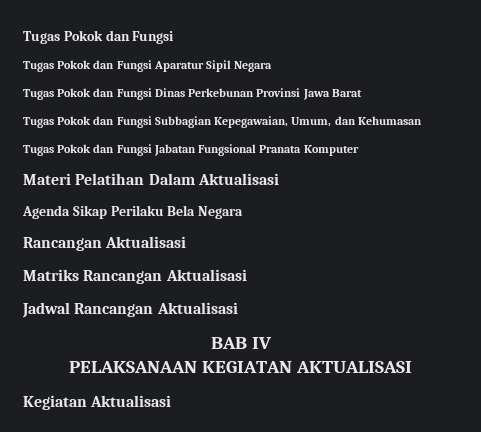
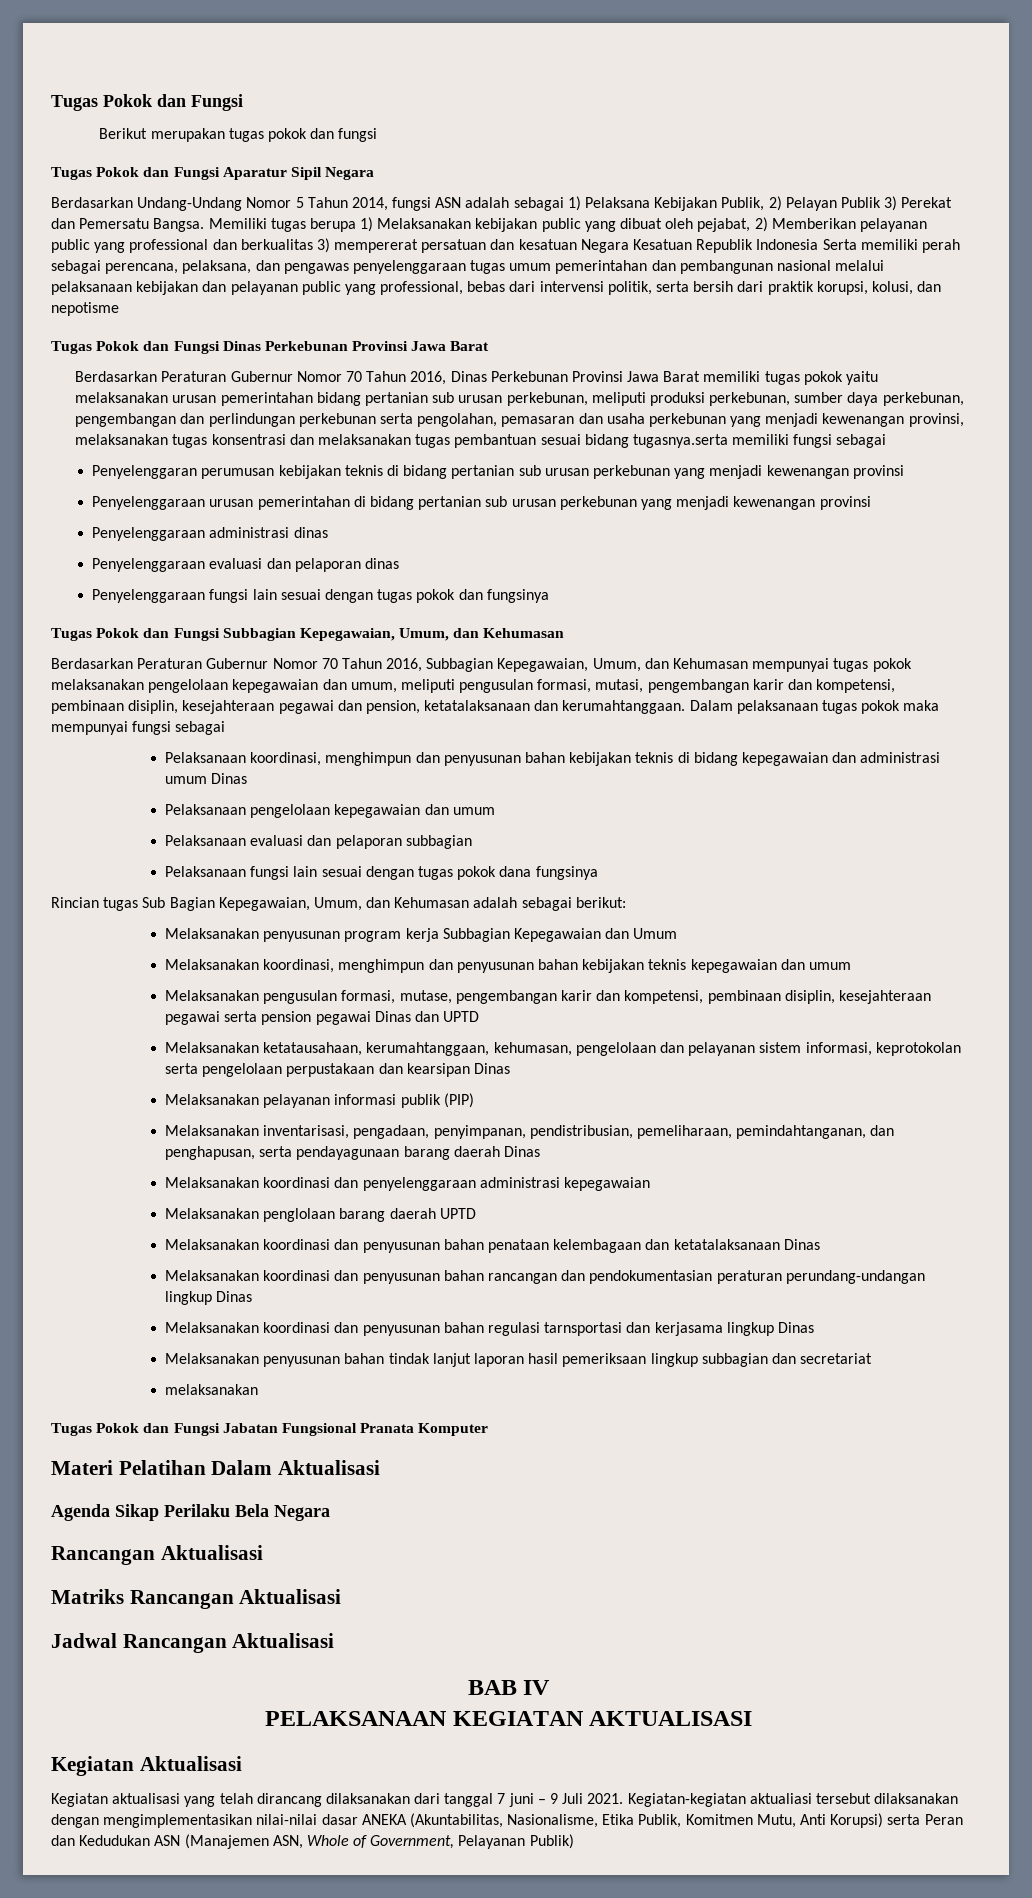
[23,30,175,44] Tugas Pokok dan Fungsi -> [51,94,243,111] [99,128,378,142] Tugas Pokok dan Fungsi // Berikut merupakan tugas pokok dan fungsi
(273, 66) none -> [51,196,953,211] [51,217,927,232] [51,238,960,253] [51,260,885,274] [51,281,942,295] [51,302,119,316] // Berdasarkan Undang-Undang Nomor 5 Tahun 2014, fungsi ASN adalah sebagai 1) Pelaksana Kebijakan Publik, 2) Pelayan Publik 3) Perekat dan Pemersatu Bangsa. Memiliki tugas berupa 1) Melaksanakan kebijakan public yang dibuat oleh pejabat, 2) Memberikan pelayanan public yang professional dan berkualitas 3) mempererat persatuan dan kesatuan Negara Kesatuan Republik Indonesia Serta memiliki perah sebagai perencana, pelaksana, dan pengawas penyelenggaraan tugas umum pemerintahan dan pembangunan nasional melalui pelaksanaan kebijakan dan pelayanan public yang professional, bebas dari intervensi politik, serta bersih dari praktik korupsi, kolusi, dan nepotisme
(362, 93) none -> [75,371,879,385] [75,392,964,406] [75,413,964,427] [75,434,887,448] [92,465,904,479] [92,496,871,510] [92,527,328,541] [92,558,400,572] [92,589,549,603] // Berdasarkan Peraturan Gubernur Nomor 70 Tahun 2016, Dinas Perkebunan Provinsi Jawa Barat memiliki tugas pokok yaitu melaksanakan urusan pemerintahan bidang pertanian sub urusan perkebunan, meliputi produksi perkebunan, sumber daya perkebunan, pengembangan dan perlindungan perkebunan serta pengolahan, pemasaran dan usaha perkebunan yang menjadi kewenangan provinsi, melaksanakan tugas konsentrasi dan melaksanakan tugas pembantuan sesuai bidang tugasnya.serta memiliki fungsi sebagai // Penyelenggaran perumusan kebijakan teknis di bidang pertanian sub urusan perkebunan yang menjadi kewenangan provinsi // Penyelenggaraan urusan pemerintahan di bidang pertanian sub urusan perkebunan yang menjadi kewenangan provinsi // Penyelenggaraan administrasi dinas // Penyelenggaraan evaluasi dan pelaporan dinas // Penyelenggaraan fungsi lain sesuai dengan tugas pokok dan fungsinya
(422, 120) none -> [51,658,912,672] [51,679,896,693] [51,700,940,714] [51,721,226,735] [165,752,941,766] [165,773,248,784] [165,804,495,818] [165,835,472,849] [165,866,598,880] [51,897,626,911] [165,928,678,942] [165,959,851,973] [165,990,931,1004] [165,1011,480,1025] [165,1042,961,1056] [165,1063,510,1077] [165,1093,474,1108] [165,1125,895,1139] [165,1146,540,1160] [165,1177,650,1191] [165,1208,476,1222] [165,1239,820,1253] [165,1270,925,1284] [165,1291,253,1305] [165,1322,814,1336] [165,1353,873,1367] [165,1384,259,1395] // Berdasarkan Peraturan Gubernur Nomor 70 Tahun 2016, Subbagian Kepegawaian, Umum, dan Kehumasan mempunyai tugas pokok melaksanakan pengelolaan kepegawaian dan umum, meliputi pengusulan formasi, mutasi, pengembangan karir dan kompetensi, pembinaan disiplin, kesejahteraan pegawai dan pension, ketatalaksanaan dan kerumahtanggaan. Dalam pelaksanaan tugas pokok maka mempunyai fungsi sebagai // Pelaksanaan koordinasi, menghimpun dan penyusunan bahan kebijakan teknis di bidang kepegawaian dan administrasi umum Dinas // Pelaksanaan pengelolaan kepegawaian dan umum // Pelaksanaan evaluasi dan pelaporan subbagian // Pelaksanaan fungsi lain sesuai dengan tugas pokok dana fungsinya // Rincian tugas Sub Bagian Kepegawaian, Umum, dan Kehumasan adalah sebagai berikut: // Melaksanakan penyusunan program kerja Subbagian Kepegawaian dan Umum // Melaksanakan koordinasi, menghimpun dan penyusunan bahan kebijakan teknis kepegawaian dan umum // Melaksanakan pengusulan formasi, mutase, pengembangan karir dan kompetensi, pembinaan disiplin, kesejahteraan pegawai serta pension pegawai Dinas dan UPTD // Melaksanakan ketatausahaan, kerumahtanggaan, kehumasan, pengelolaan dan pelayanan sistem informasi, keprotokolan serta pengelolaan perpustakaan dan kearsipan Dinas // Melaksanakan pelayanan informasi publik (PIP) // Melaksanakan inventarisasi, pengadaan, penyimpanan, pendistribusian, pemeliharaan, pemindahtanganan, dan penghapusan, serta pendayagunaan barang daerah Dinas // Melaksanakan koordinasi dan penyelenggaraan administrasi kepegawaian // Melaksanakan penglolaan barang daerah UPTD // Melaksanakan koordinasi dan penyusunan bahan penataan kelembagaan dan ketatalaksanaan Dinas // Melaksanakan koordinasi dan penyusunan bahan rancangan dan pendokumentasian peraturan perundang-undangan lingkup Dinas // Melaksanakan koordinasi dan penyusunan bahan regulasi tarnsportasi dan kerjasama lingkup Dinas // Melaksanakan penyusunan bahan tindak lanjut laporan hasil pemeriksaan lingkup subbagian dan secretariat // melaksanakan
(172, 401) none -> [51,1793,959,1807] [51,1813,963,1828] [51,1834,574,1849] // Kegiatan aktualisasi yang telah dirancang dilaksanakan dari tanggal 7 juni – 9 Juli 2021. Kegiatan-kegiatan aktualiasi tersebut dilaksanakan dengan mengimplementasikan nilai-nilai dasar ANEKA (Akuntabilitas, Nasionalisme, Etika Publik, Komitmen Mutu, Anti Korupsi) serta Peran dan Kedudukan ASN (Manajemen ASN, Whole of Government, Pelayanan Publik)

